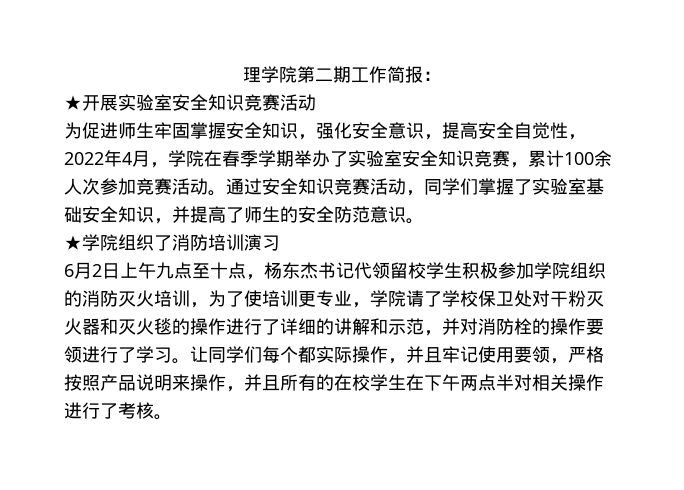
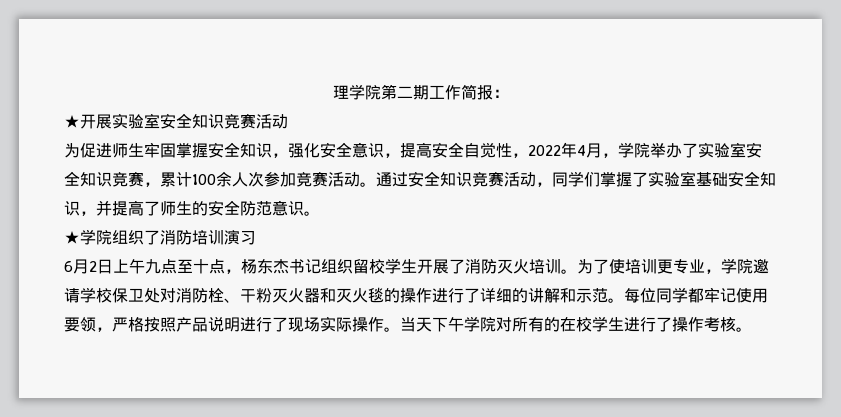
[204,150,294,167] 在春季学期 -> (650, 150) none
[354,262,390,279] 代领 -> [321,259,353,274] 组织
[462,262,606,279] [64,290,82,307] 积极参加学院组织的 -> [417,259,465,274] 开展了
[190,302,208,308] ， -> [561,269,577,274] 。
[406,290,442,307] 请了 -> [753,259,769,274] [64,288,80,303] 邀请
(550, 298) none -> [176,287,240,303] 消防栓、
[424,318,604,336] [64,346,442,364] ，并对消防栓的操作要领进行了学习。让同学们每个都实际操作，并且 -> [608,287,704,303] 。每位同学都
[172,374,604,392] [64,402,118,419] 来操作，并且所有的在校学生在下午两点半对相关操作进行了 -> [240,316,704,332] 进行了现场实际操作。当天下午学院对所有的在校学生进行了操作

